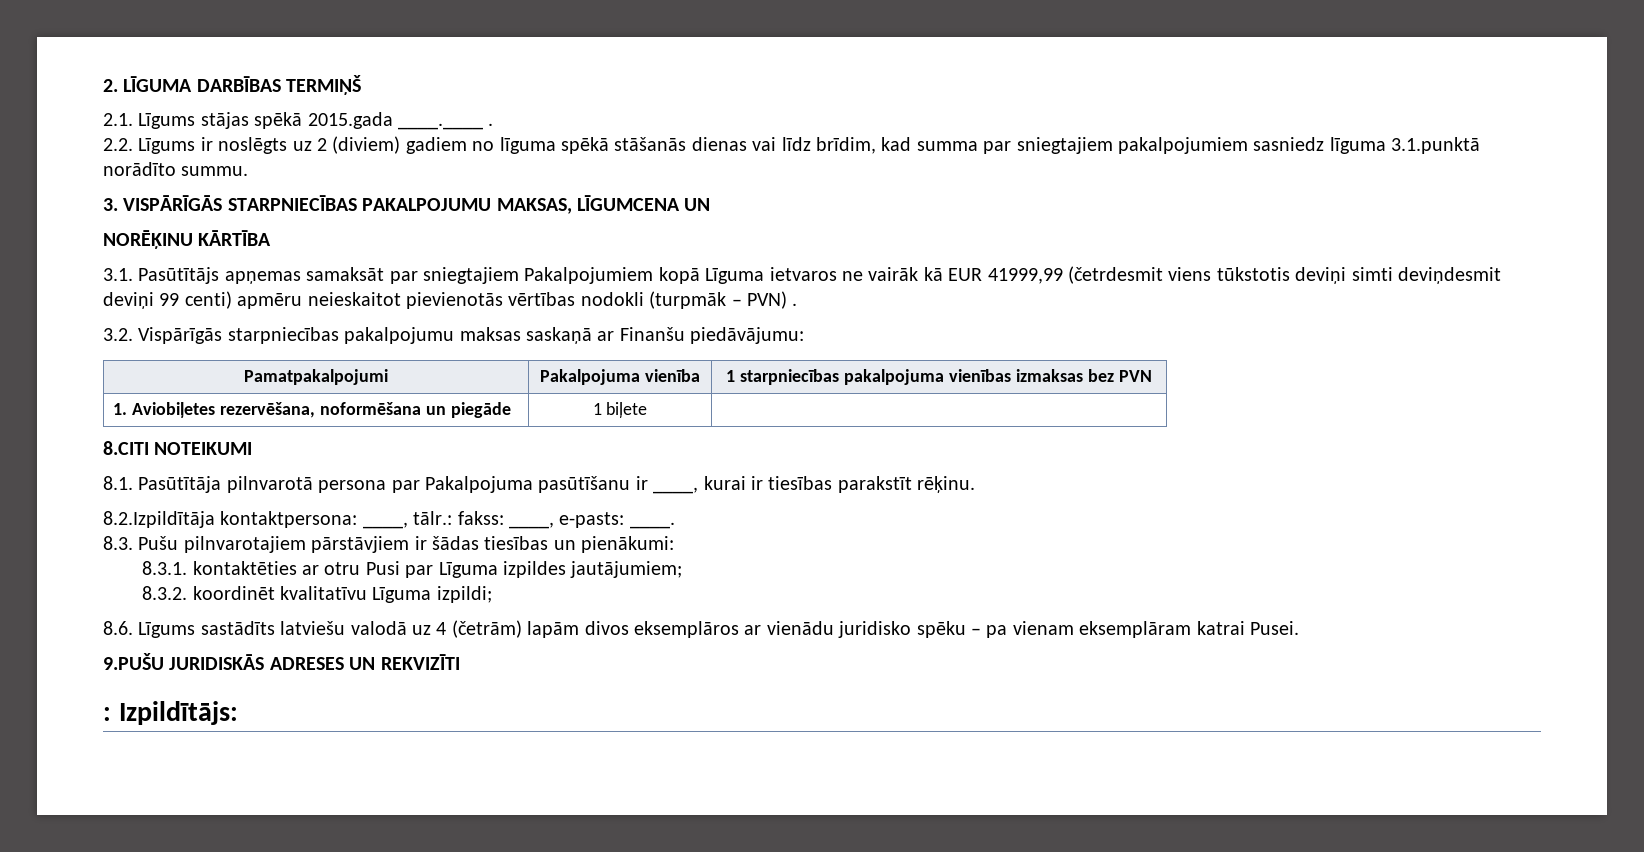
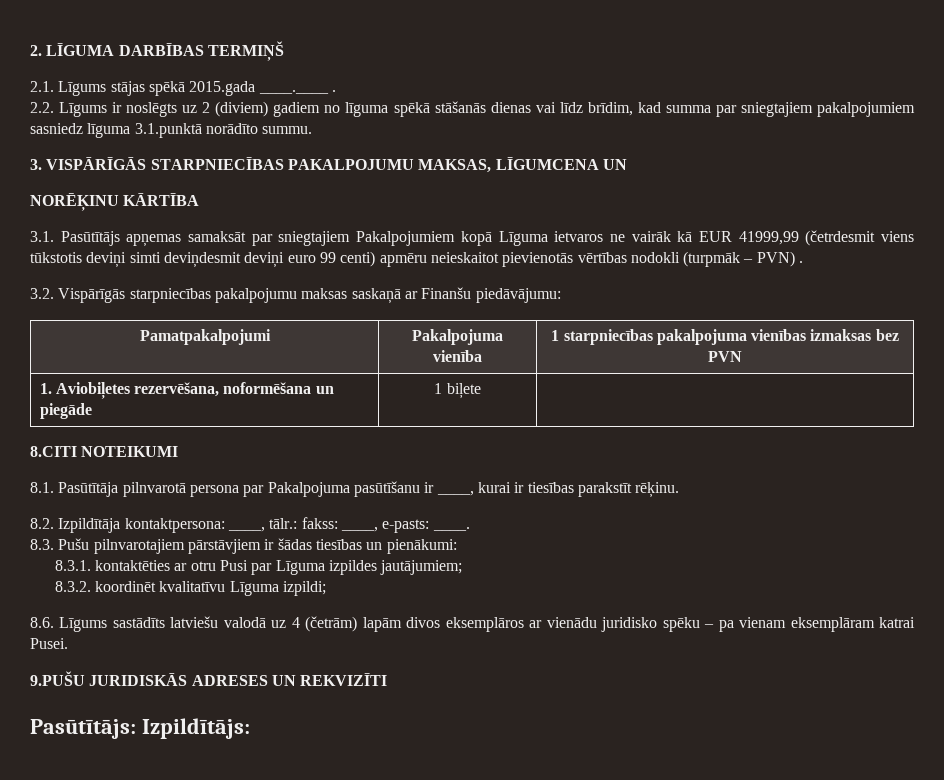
(154, 300) none -> [287,255,316,263] euro
[103,511,215,528] 8.2.Izpildītāja -> [30,518,121,533] 8.2. Izpildītāja
[103,707,111,721] : -> [30,719,136,739] Pasūtītājs:

